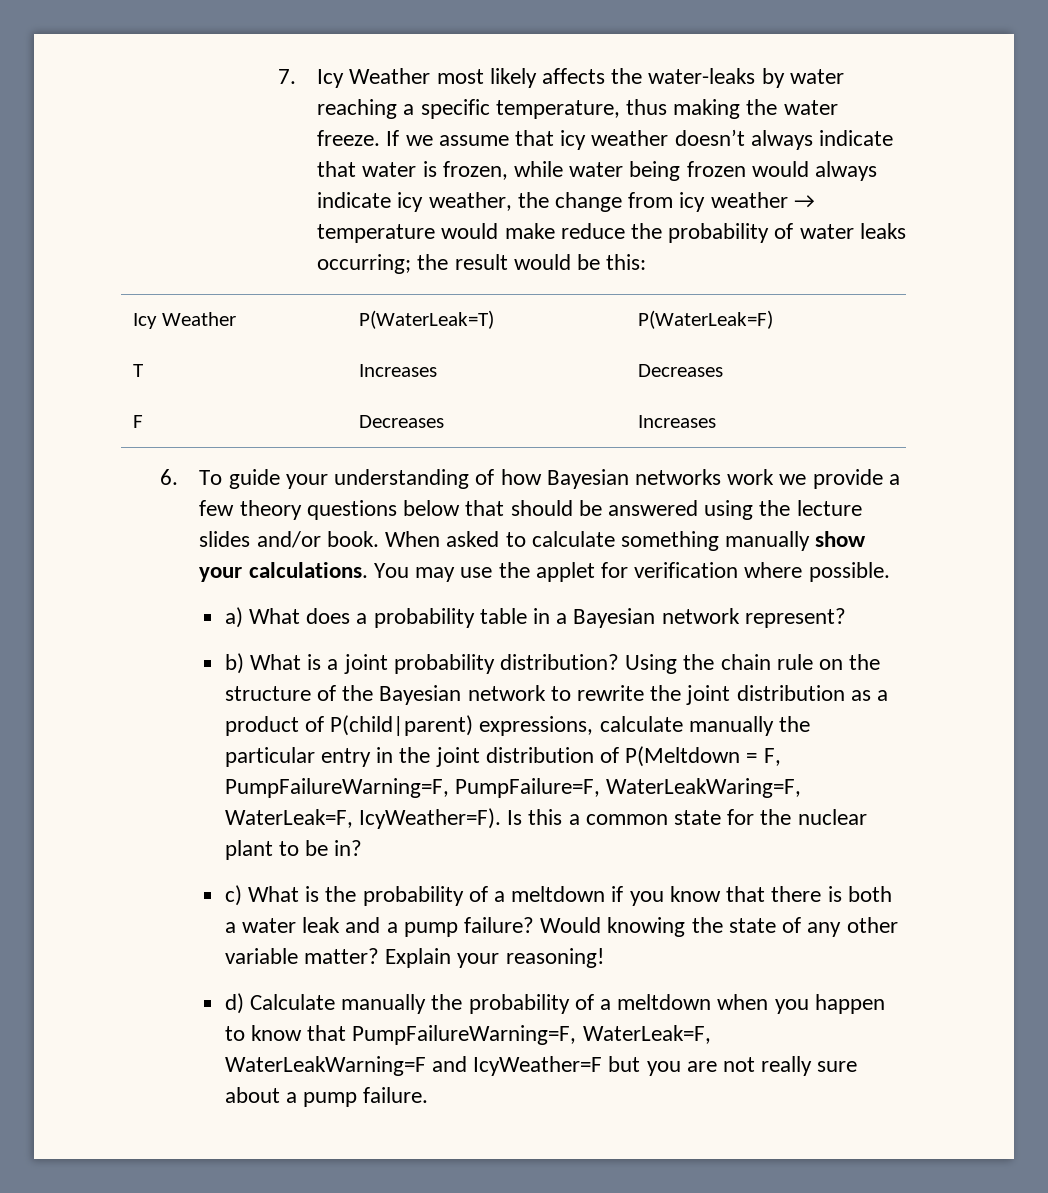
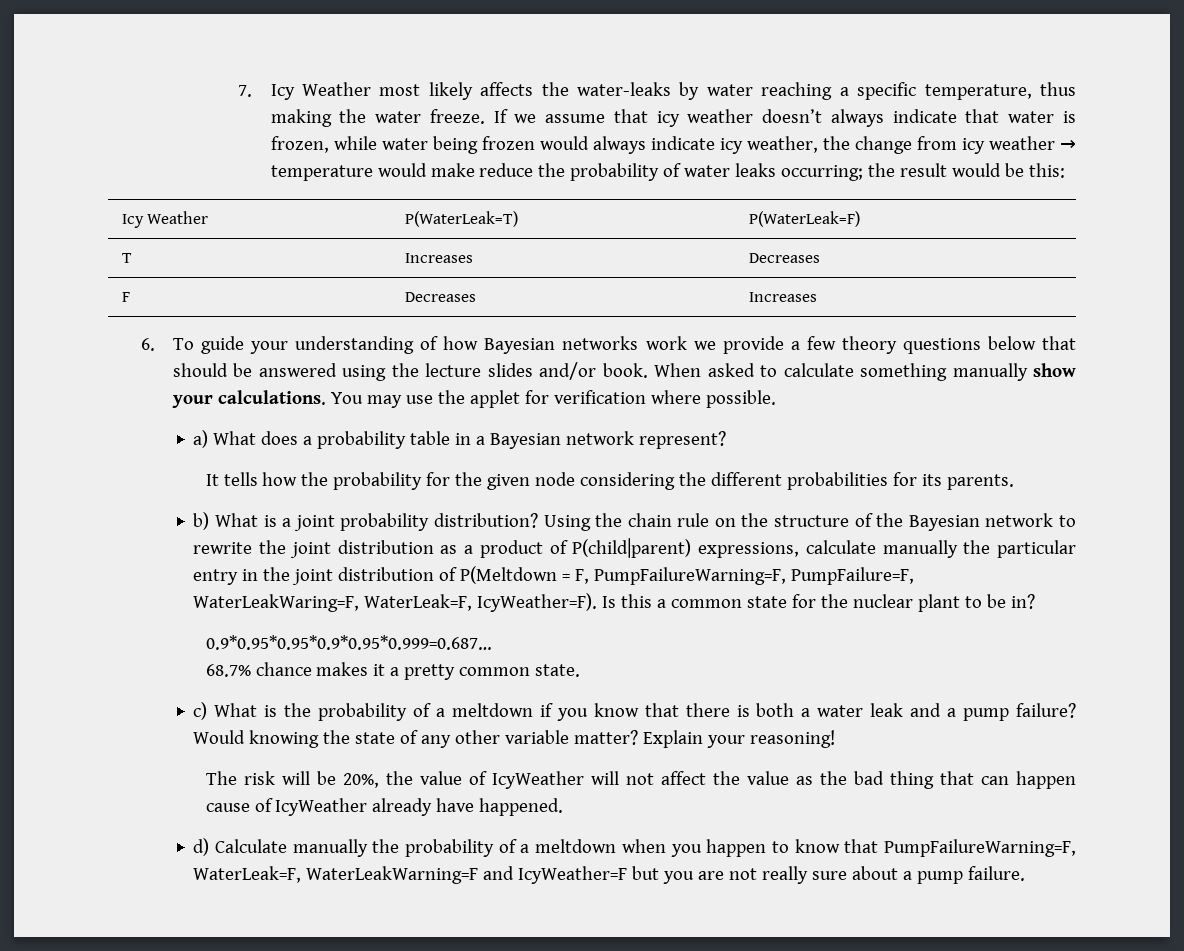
(846, 618) none -> [205,472,1015,490] // It tells how the probability for the given node considering the different probabilities for its parents.
(363, 848) none -> [205,635,492,650] [205,662,581,680] // 0.9*0.95*0.95*0.9*0.95*0.999=0.687… // 68.7% chance makes it a pretty common state.
(604, 958) none -> [205,771,1076,789] [205,798,564,816] // The risk will be 20%, the value of IcyWeather will not affect the value as the bad thing that can happen cause of IcyWeather already have happened.

